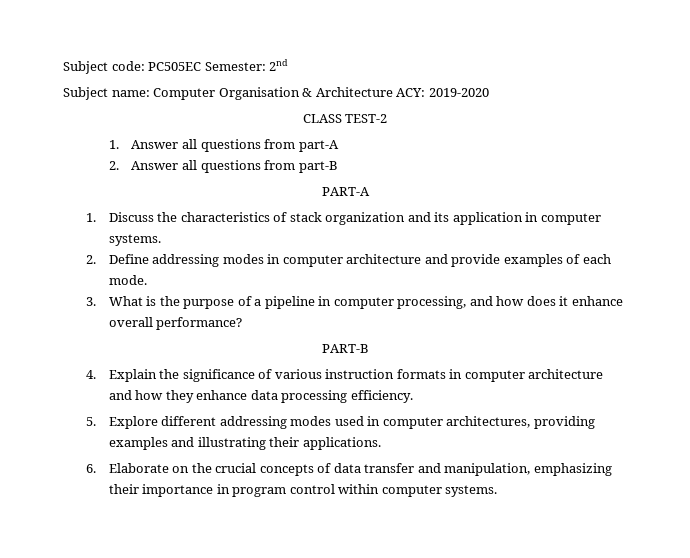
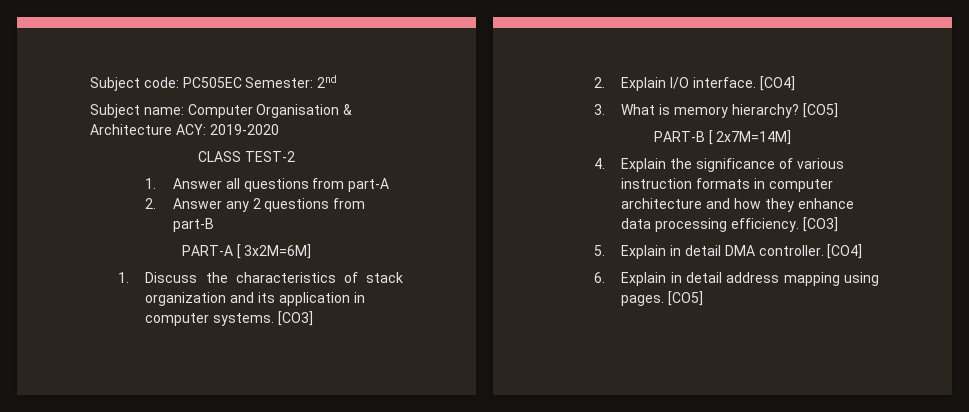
[181,160,197,170] all -> [225,198,261,212] any 2
(370, 191) none -> [236,244,312,259] [ 3x2M=6M]
[85,254,611,267] [108,275,147,285] [85,296,623,309] [108,317,243,330] // 2. Define addressing modes in computer architecture and provide examples of each mode. // 3. What is the purpose of a pipeline in computer processing, and how does it enhance overall performance? -> [277,311,313,326] [593,76,795,91] [593,103,838,118] [CO3] // 2. Explain I/O interface. [CO4] // 3. What is memory hierarchy? [CO5]
(369, 348) none -> [708,130,792,145] [ 2x7M=14M]
(413, 396) none -> [802,217,838,232] [CO3]
[108,416,595,429] [108,437,381,450] [85,463,612,476] [108,484,498,497] Explore different addressing modes used in computer architectures, providing examples and illustrating their applications. // 6. Elaborate on the crucial concepts of data transfer and manipulation, emphasizing their importance in program control within computer systems. -> [621,244,863,259] [593,272,879,286] [621,291,704,306] Explain in detail DMA controller. [CO4] // 6. Explain in detail address mapping using pages. [CO5]

